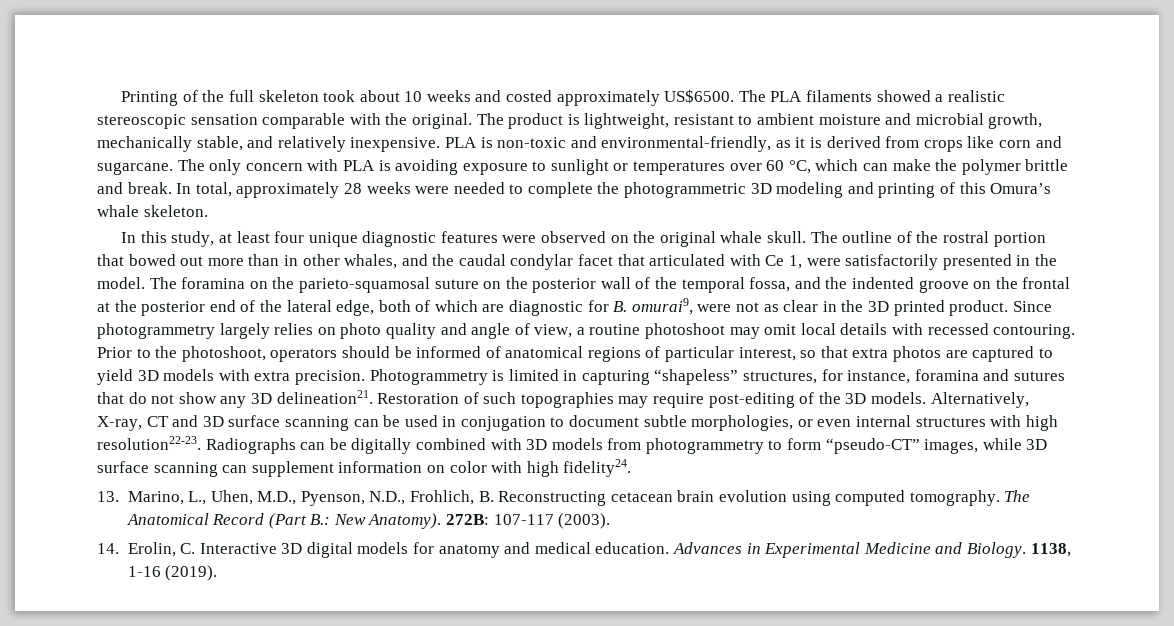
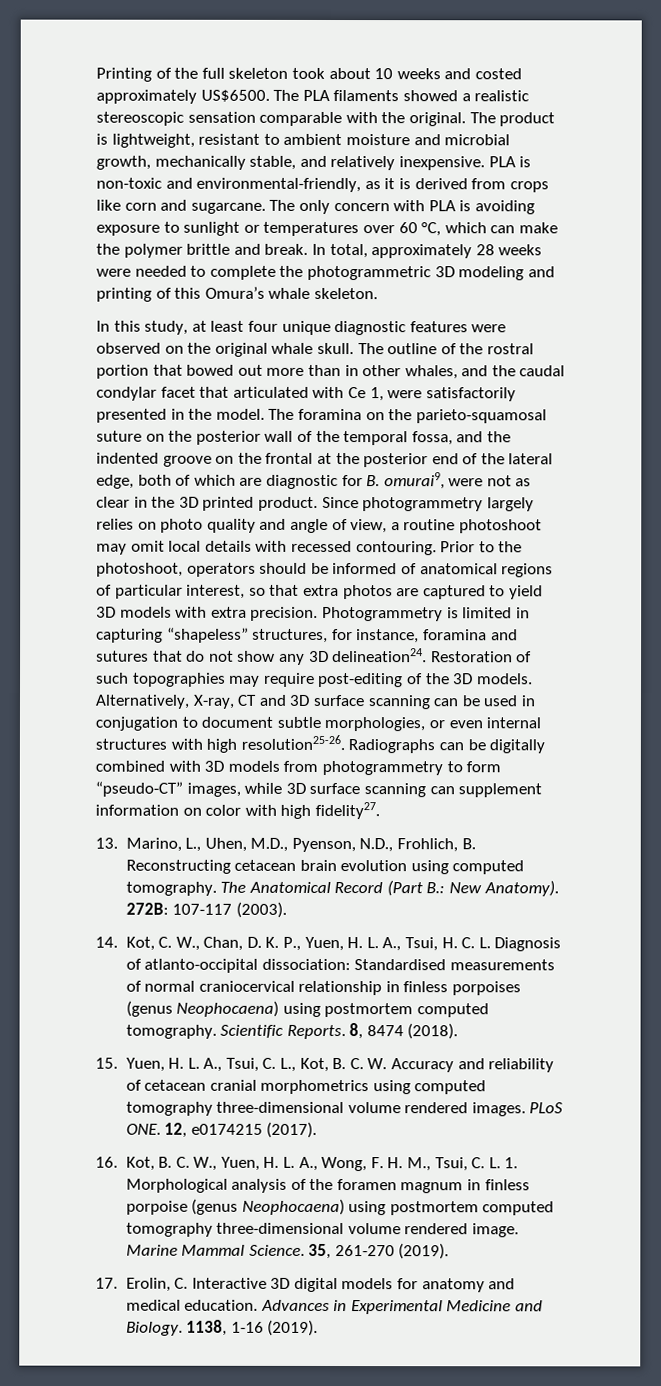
[276,390,373,404] delineation21. -> [332,648,428,663] delineation24.
[97,436,201,450] resolution22-23. -> [240,734,345,751] resolution25-26.
[563,459,632,477] fidelity24. -> [314,801,380,820] fidelity27.
(119, 548) none -> [125,936,562,952] [125,958,555,973] [125,980,522,996] [125,1000,489,1018] [125,1023,459,1040] [95,1057,555,1073] [125,1079,487,1095] [125,1101,564,1117] [125,1121,318,1138] [95,1156,519,1172] [125,1178,530,1194] [125,1198,555,1216] [125,1222,519,1238] [125,1243,450,1260] [95,1277,118,1289] Kot, C. W., Chan, D. K. P., Yuen, H. L. A., Tsui, H. C. L. Diagnosis of atlanto-occipital dissociation: Standardised measurements of normal craniocervical relationship in finless porpoises (genus Neophocaena) using postmortem computed tomography. Scientific Reports. 8, 8474 (2018). // 15. Yuen, H. L. A., Tsui, C. L., Kot, B. C. W. Accuracy and reliability of cetacean cranial morphometrics using computed tomography three-dimensional volume rendered images. PLoS ONE. 12, e0174215 (2017). // 16. Kot, B. C. W., Yuen, H. L. A., Wong, F. H. M., Tsui, C. L. 1. Morphological analysis of the foramen magnum in finless porpoise (genus Neophocaena) using postmortem computed tomography three-dimensional volume rendered image. Marine Mammal Science. 35, 261-270 (2019). // 17.

